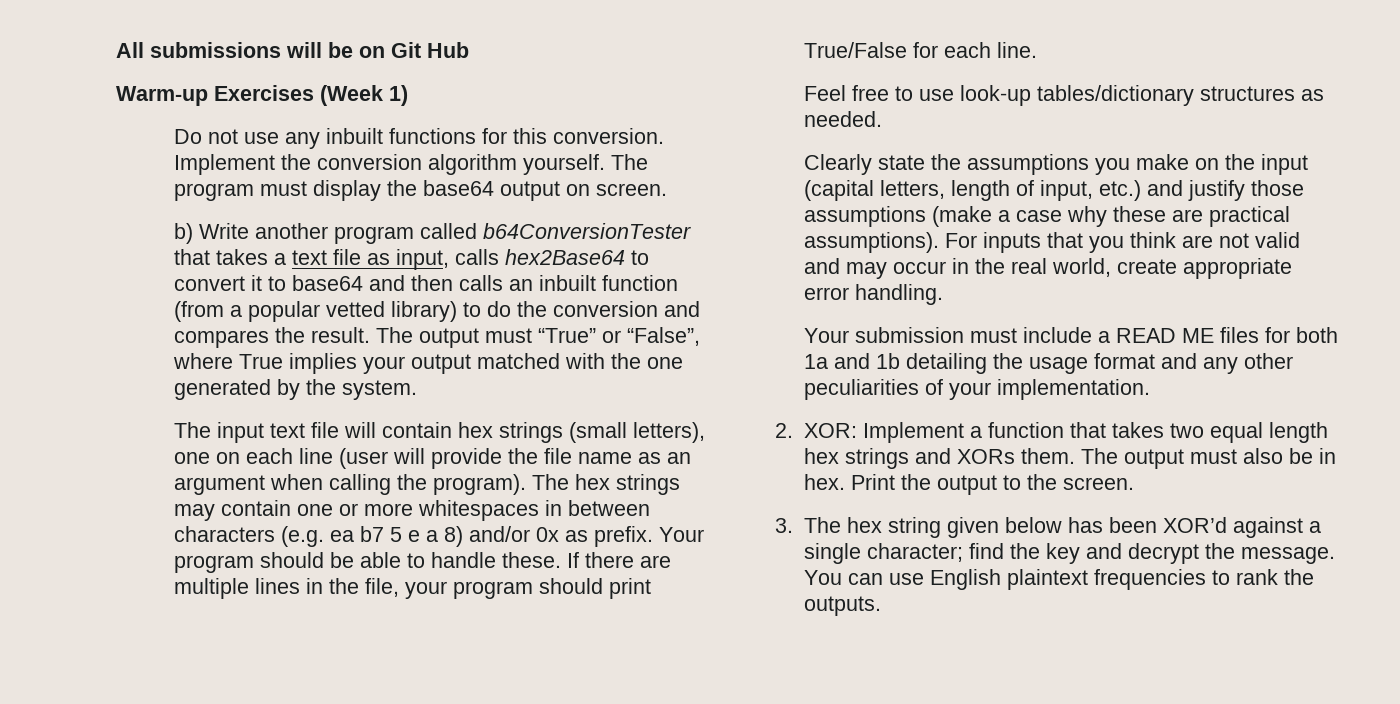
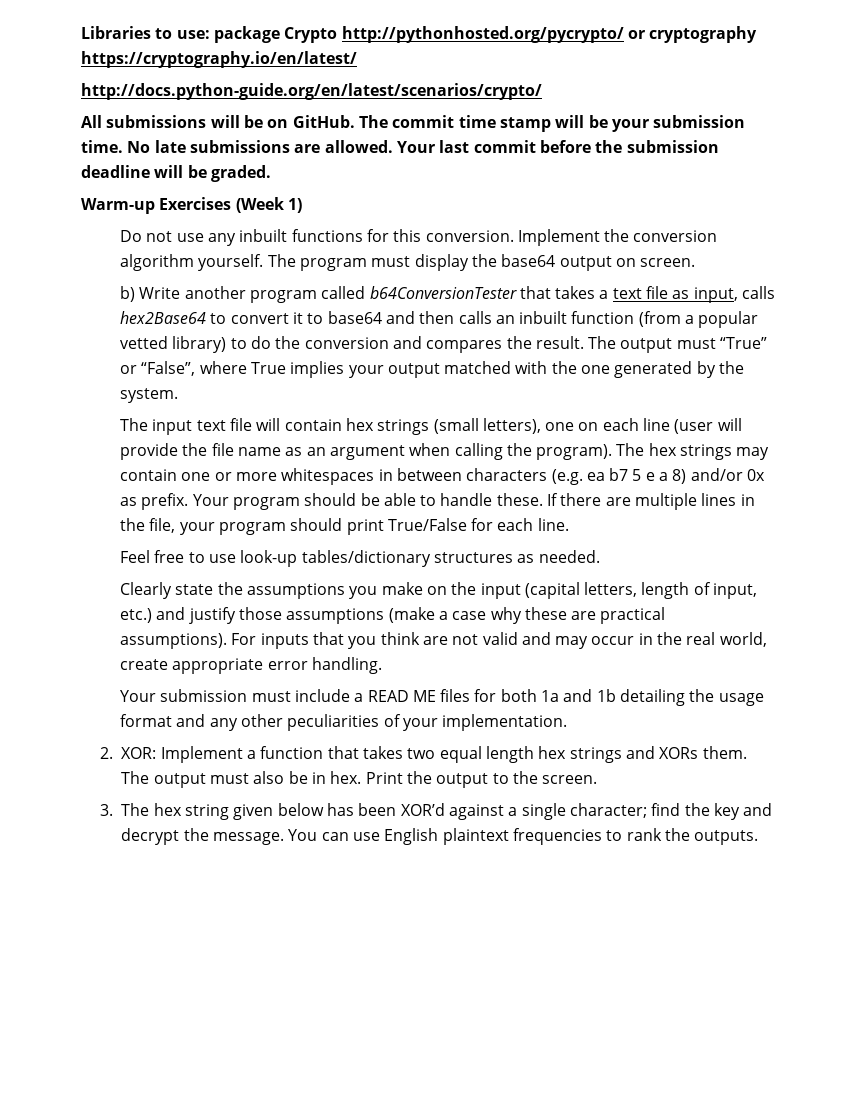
(116, 50) none -> [81,26,758,43] [81,51,357,68] [81,83,542,100] Libraries to use: package Crypto http://pythonhosted.org/pycrypto/ or cryptography https://cryptography.io/en/latest/ // http://docs.python-guide.org/en/latest/scenarios/crypto/ //
[391,42,469,58] Git Hub -> [292,115,746,132] [81,140,719,153] [81,165,271,182] GitHub. The commit time stamp will be your submission time. No late submissions are allowed. Your last commit before the submission deadline will be graded.

